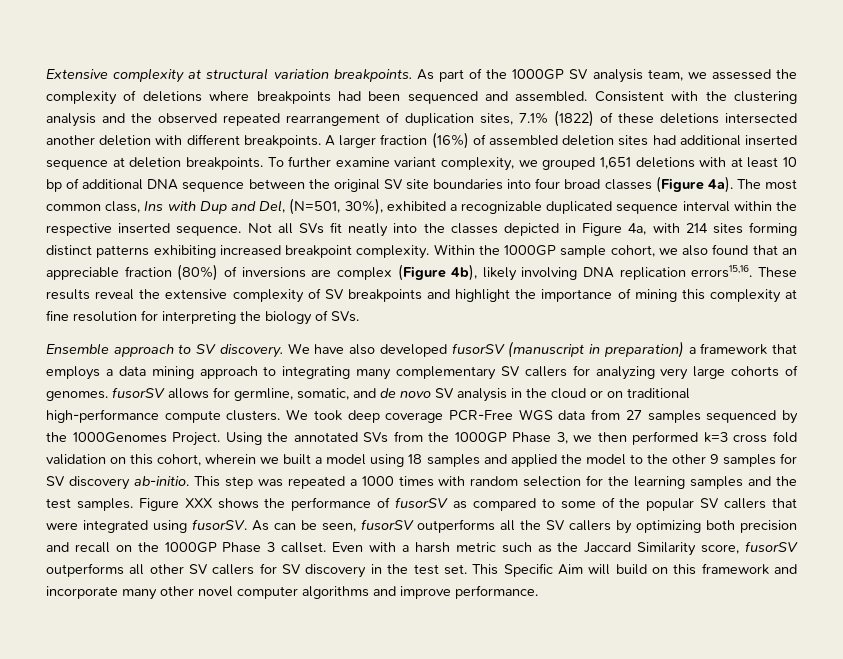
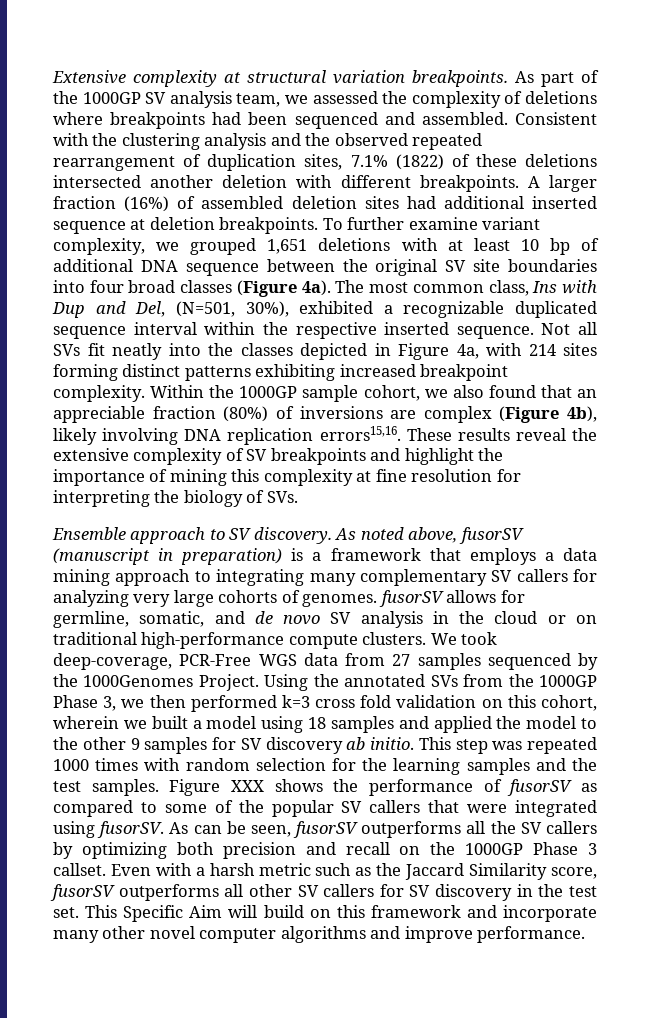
[287,343,447,357] We have also developed -> [335,527,458,543] As noted above,
(684, 349) none -> [291,548,304,561] is
[347,410,444,423] deep coverage -> [53,653,172,670] deep-coverage,
[133,476,189,486] ab-initio. -> [346,737,414,750] ab initio.
[349,479,357,486] a -> (597, 745) none

